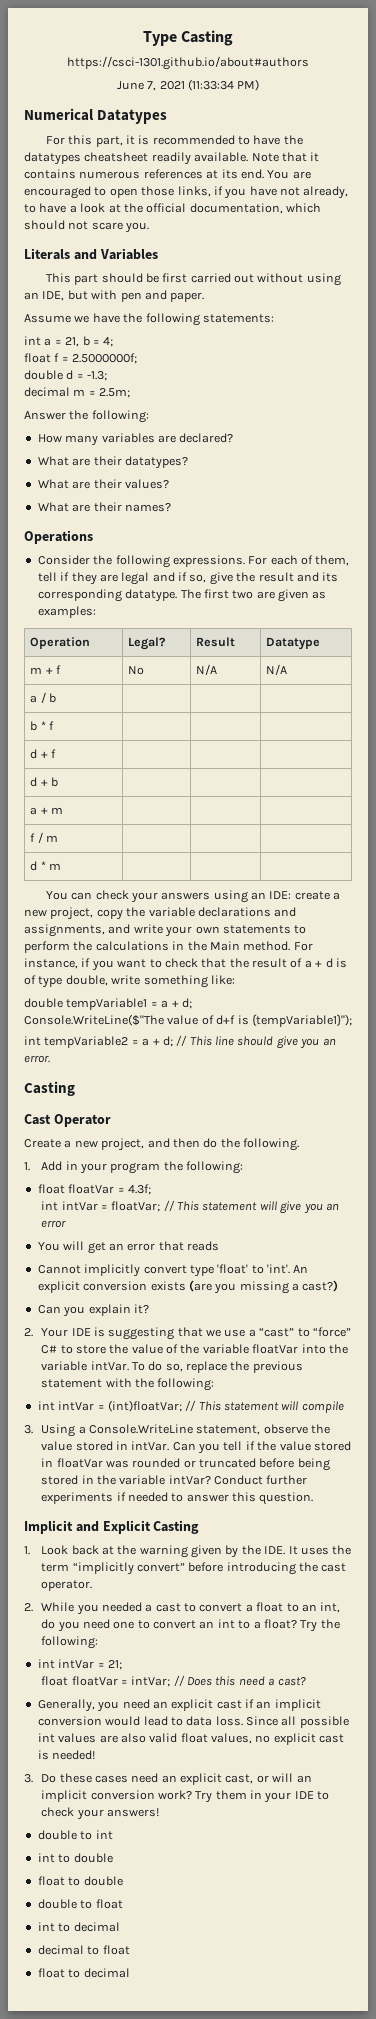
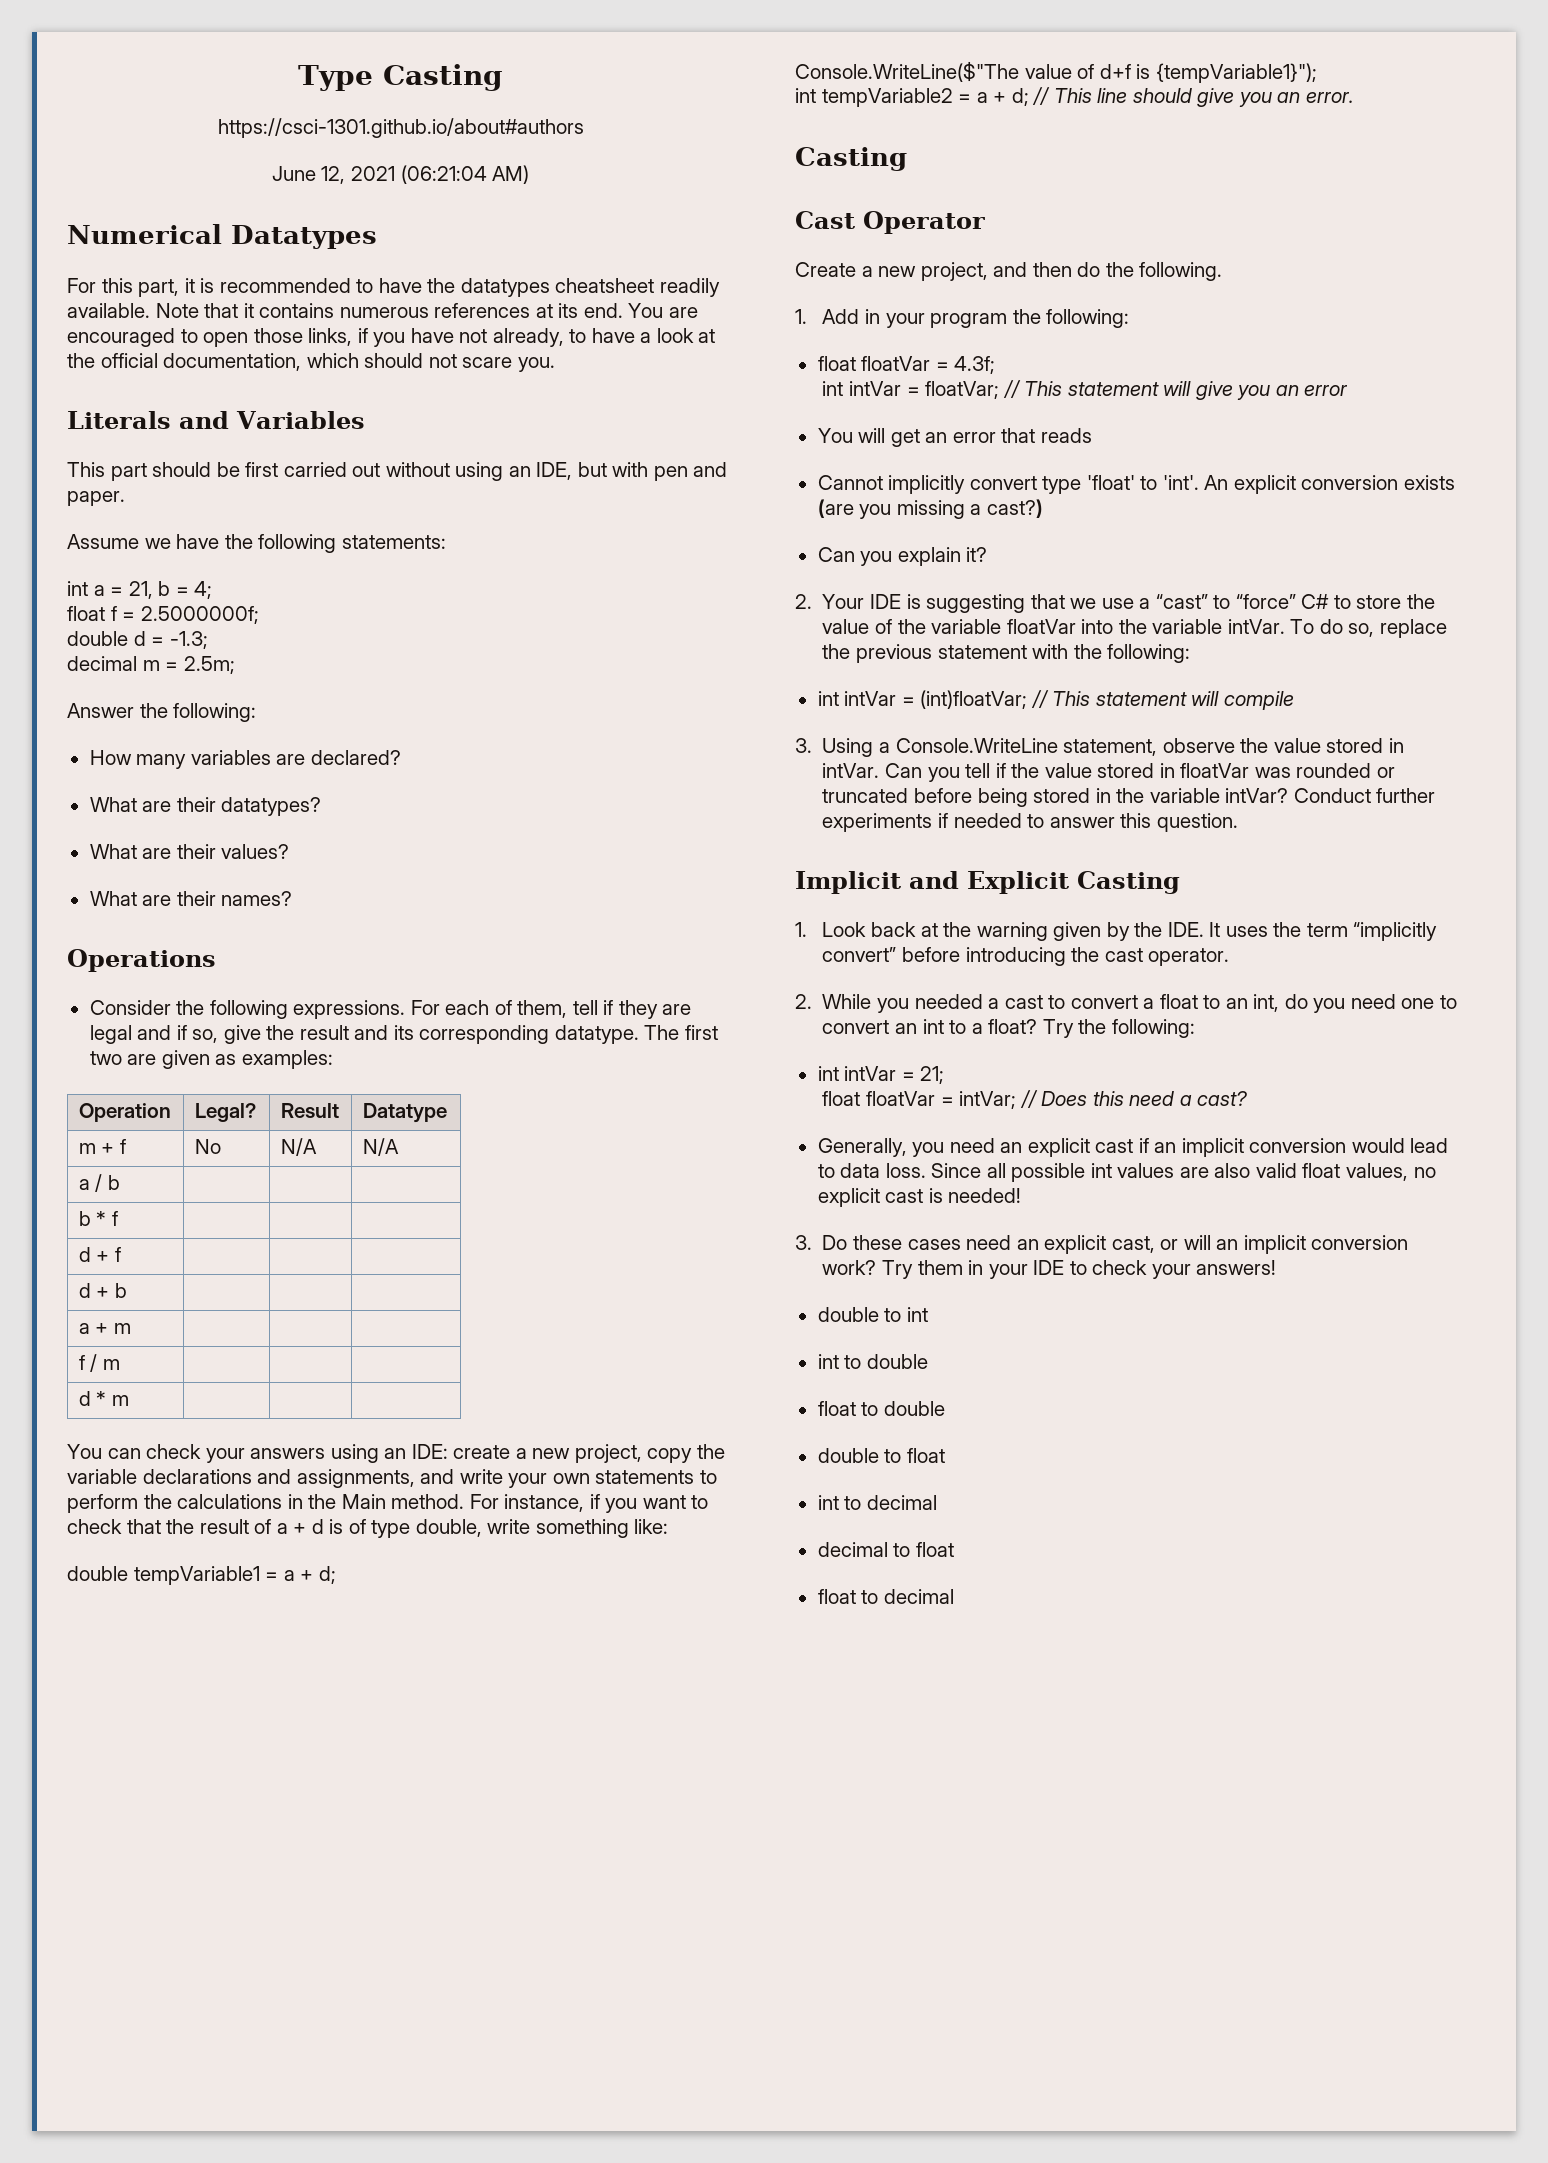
[147,79,260,91] 7, 2021 (11:33:34 PM) -> [321,165,530,184] 12, 2021 (06:21:04 AM)

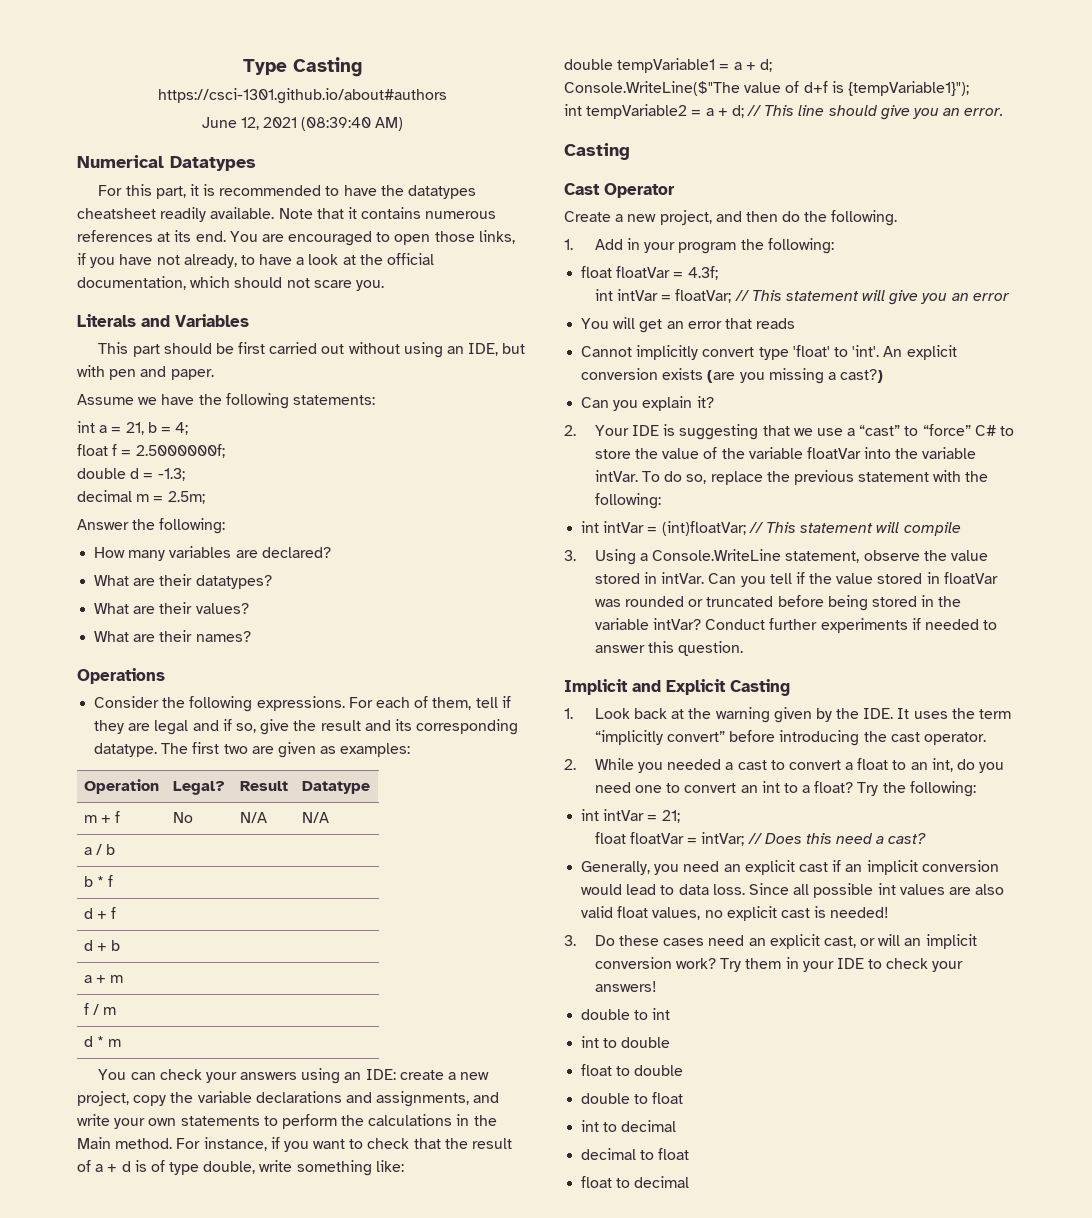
[400,165,487,184] (06:21:04 -> [301,117,372,131] (08:39:40

